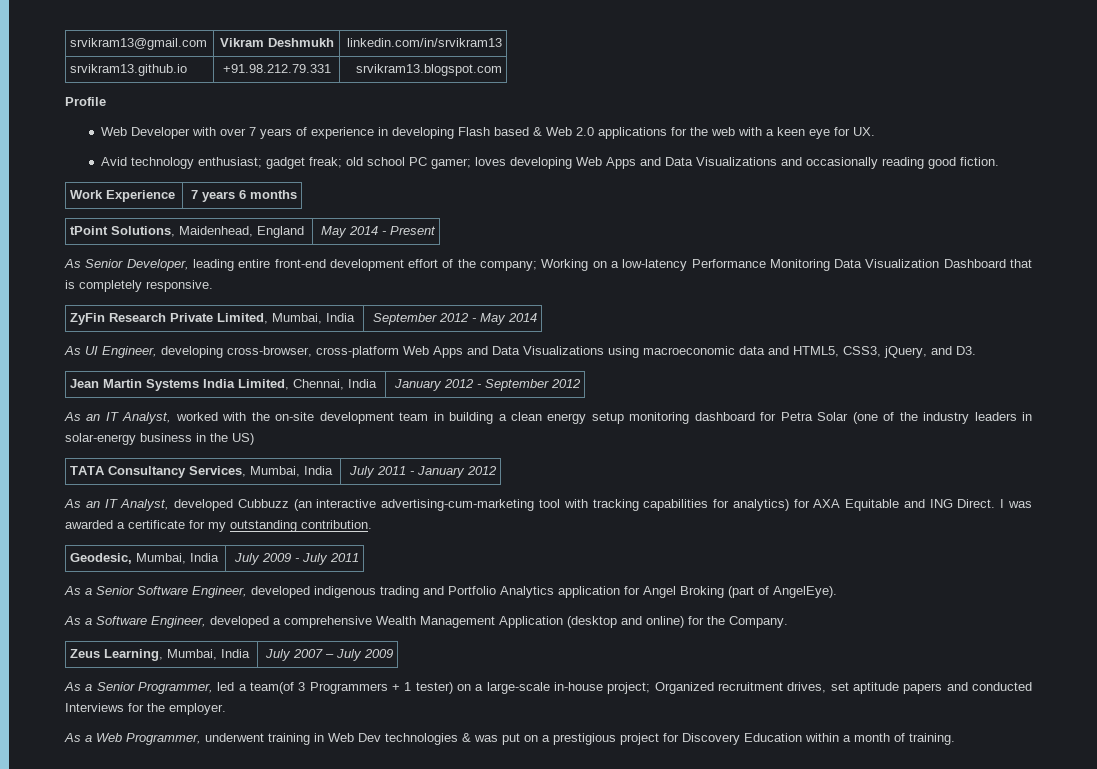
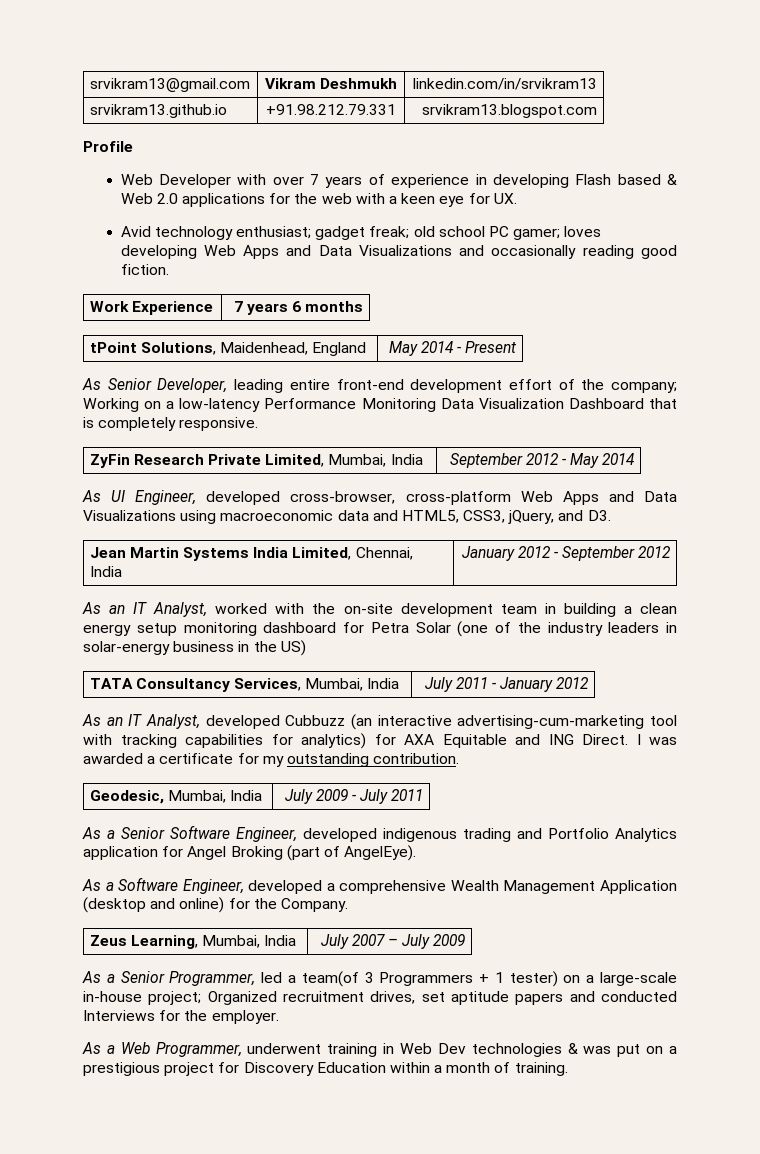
[161,346,223,358] developing -> [206,491,281,505] developed

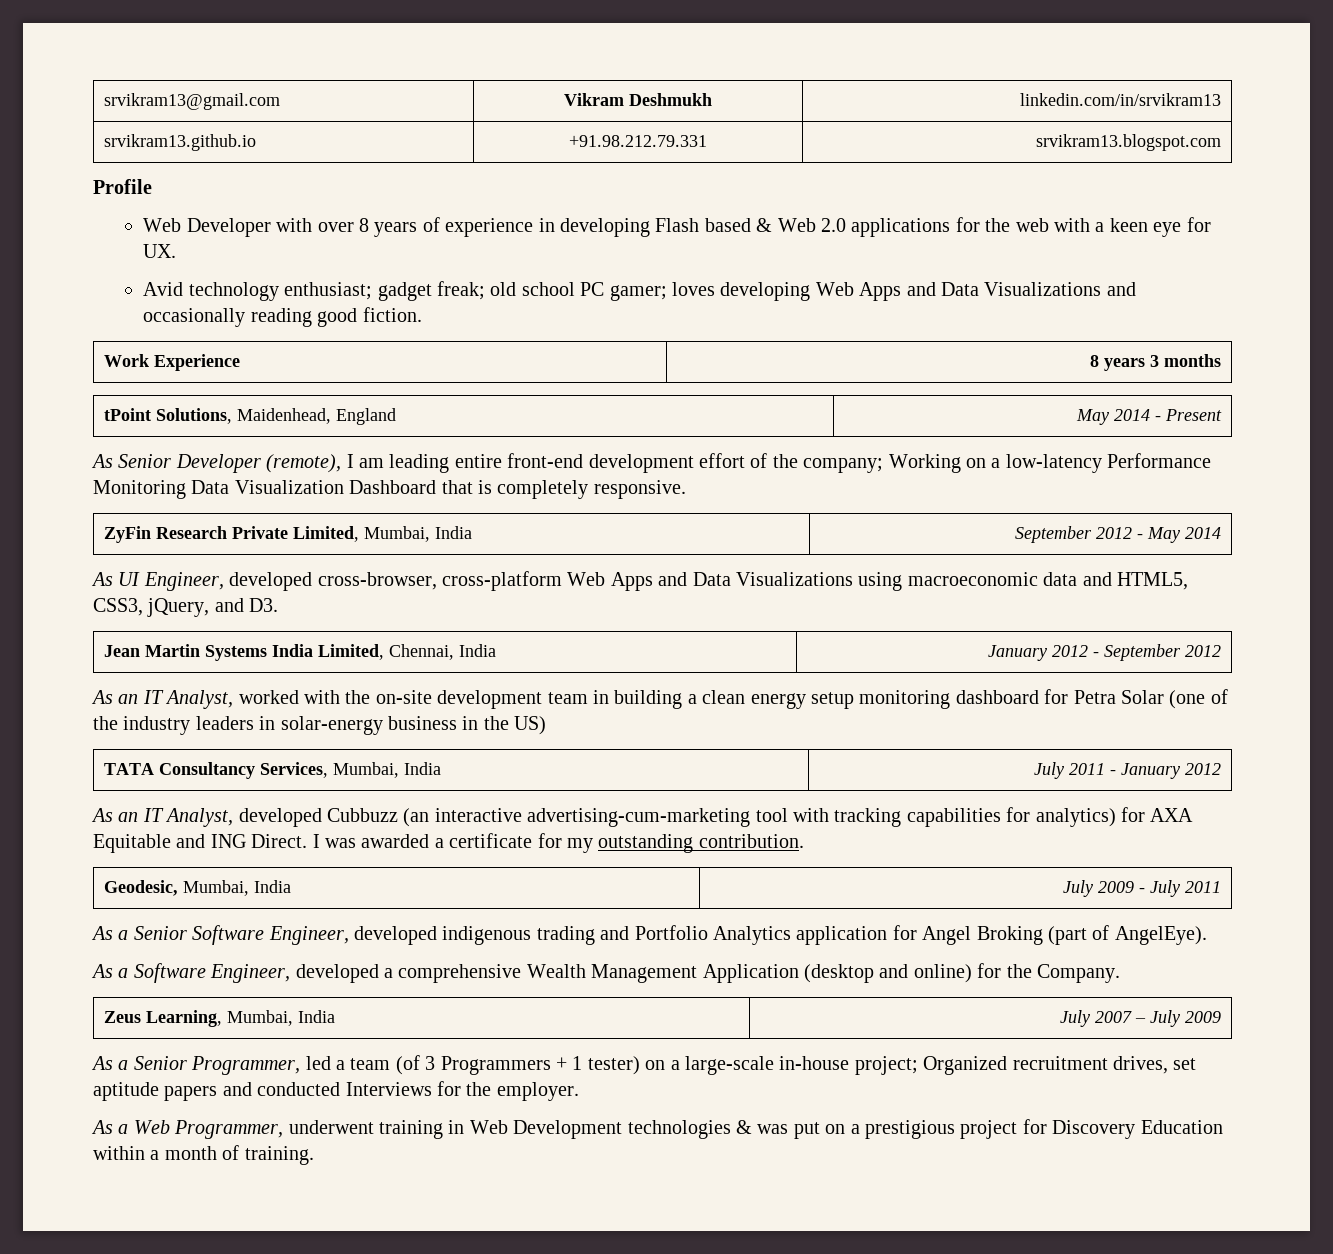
[310,174,320,185] 7 -> [359,218,370,232] 8
[233,301,302,315] 7 years 6 -> [1089,355,1159,371] 8 years 3
[157,378,228,393] Developer, -> [175,454,384,473] Developer (remote), I am
[301,971,359,987] team(of -> [350,1055,420,1075] team (of
[437,1043,466,1054] Dev -> [513,1120,623,1139] Development

